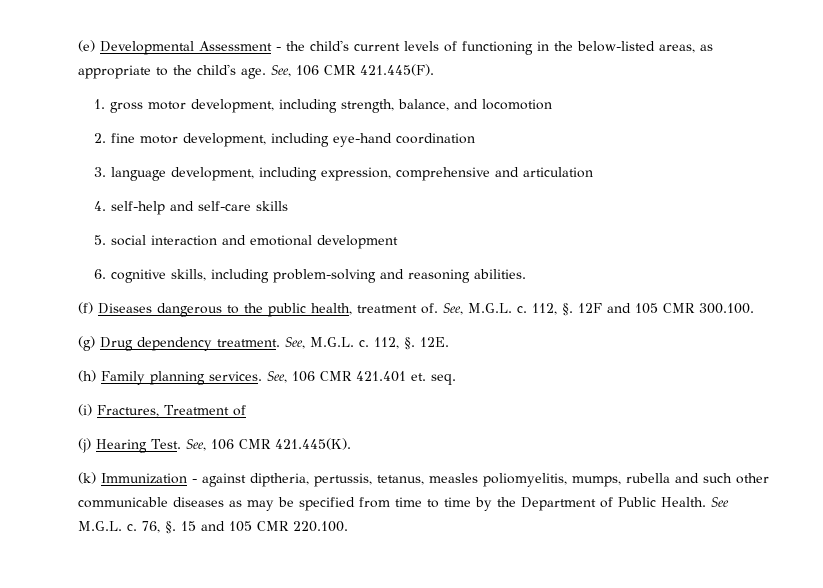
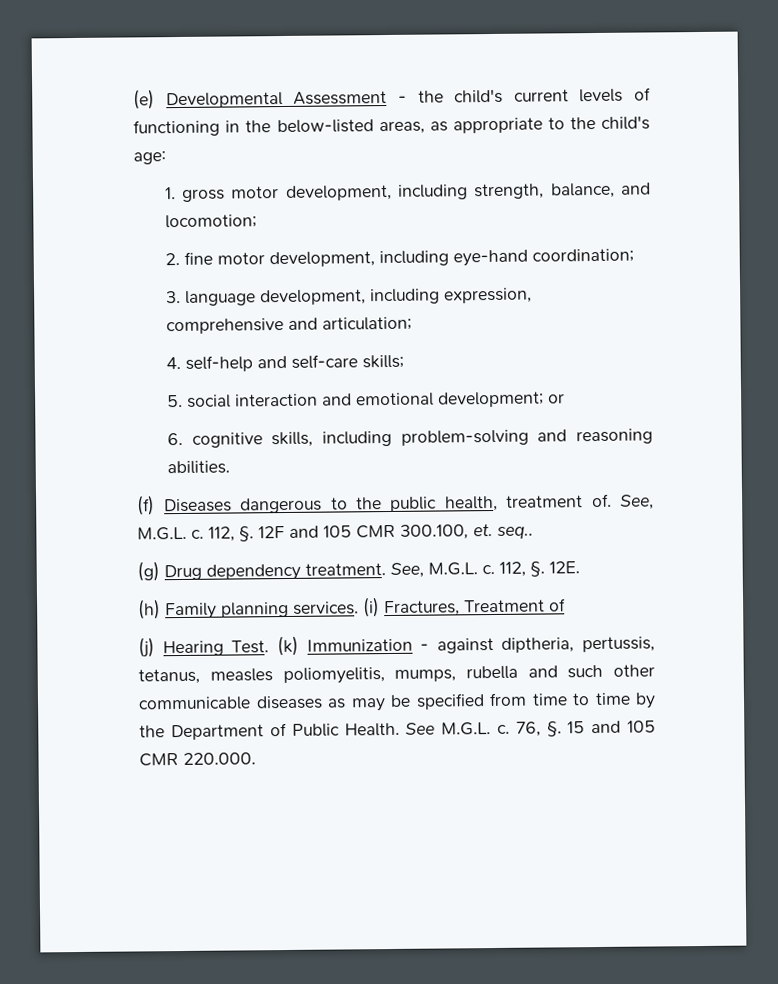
[240,64,434,79] age. See, 106 CMR 421.445(F). -> [133,151,167,165] age:
[481,99,552,110] locomotion -> [164,214,257,229] locomotion;
[395,133,475,144] coordination -> [531,248,634,263] coordination;
[522,167,593,178] articulation -> [321,316,412,331] articulation;
[255,201,288,211] skills -> [361,354,404,369] skills;
[316,235,398,249] development -> [437,391,565,408] development; or
[698,303,754,314] 300.100. -> [400,524,534,540] 300.100, et. seq..
[266,371,456,385] See, 106 CMR 421.401 et. seq. // -> (360, 608) none
[185,438,351,451] See, 106 CMR 421.445(K). // -> (270, 647) none
[292,521,348,532] 220.100. -> [183,752,257,765] 220.000.

